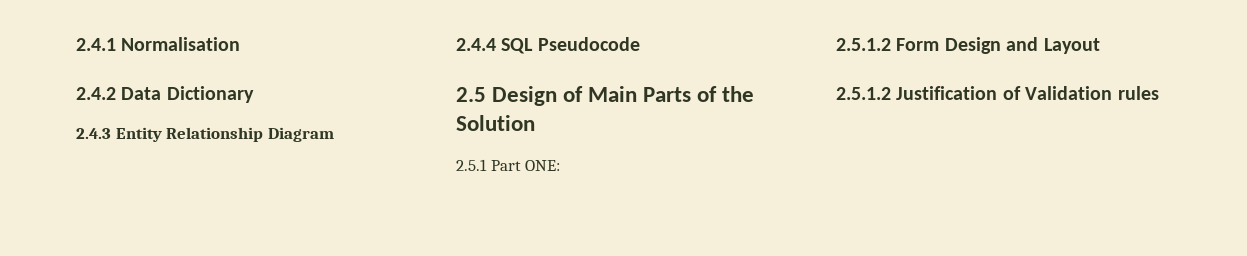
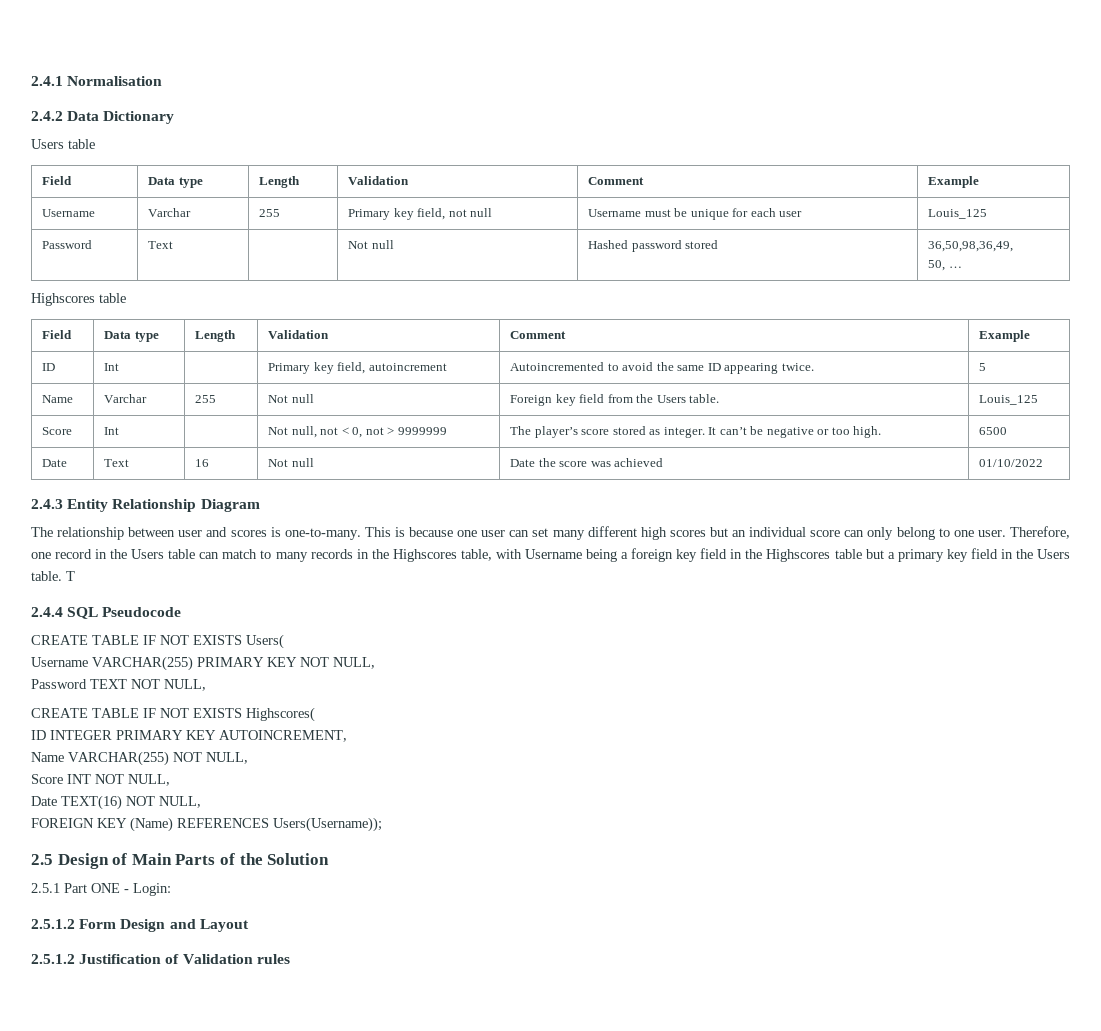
[76,127,334,142] [456,37,640,54] 2.4.3 Entity Relationship Diagram // 2.4.4 SQL Pseudocode -> [31,139,95,149] [42,176,73,185] [148,177,203,188] [259,176,301,188] [348,176,410,185] [588,177,645,185] [928,176,980,188] [42,209,96,217] [148,208,192,217] [259,209,281,217] [348,208,493,220] [588,208,803,220] [928,209,988,219] [42,240,93,249] [148,241,174,249] [348,240,394,249] [588,240,719,252] [928,241,1014,252] [928,260,962,271] [31,293,126,306] [42,330,73,339] [104,331,159,342] [195,330,237,342] [268,330,330,339] [510,331,567,339] [979,330,1031,342] [42,363,56,371] [104,363,120,371] [268,362,447,374] [510,362,814,374] [979,363,987,371] [42,395,74,403] [104,394,148,403] [195,395,217,403] [268,394,314,403] [510,394,720,406] [979,395,1039,405] [42,427,73,435] [104,427,120,435] [268,426,447,438] [510,426,882,438] [979,427,1008,435] [42,459,68,467] [104,459,130,467] [195,459,210,467] [268,458,314,467] [510,458,664,467] [979,459,1044,467] [31,499,260,512] [31,526,1071,540] [31,548,1070,562] [31,571,75,581] [31,607,182,619] [31,634,284,649] [31,656,375,671] [31,679,206,691] [31,707,315,722] [31,730,347,742] [31,751,248,766] [31,774,170,786] [31,795,201,810] [31,817,382,832] Users table // Field | Data type | Length | Validation | Comment | Example // Username | Varchar | 255 | Primary key field, not null | Username must be unique for each user | Louis_125 // Password | Text | | Not null | Hashed password stored | 36,50,98,36,49, // 50, … // Highscores table // Field | Data type | Length | Validation | Comment | Example // ID | Int | | Primary key field, autoincrement | Autoincremented to avoid the same ID appearing twice. | 5 // Name | Varchar | 255 | Not null | Foreign key field from the Users table. | Louis_125 // Score | Int | | Not null, not < 0, not > 9999999 | The player’s score stored as integer. It can’t be negative or too high. | 6500 // Date | Text | 16 | Not null | Date the score was achieved | 01/10/2022 // 2.4.3 Entity Relationship Diagram // The relationship between user and scores is one-to-many. This is because one user can set many different high scores but an individual score can only belong to one user. Therefore, one record in the Users table can match to many records in the Highscores table, with Username being a foreign key field in the Highscores table but a primary key field in the Users table. T // 2.4.4 SQL Pseudocode // CREATE TABLE IF NOT EXISTS Users( // Username VARCHAR(255) PRIMARY KEY NOT NULL, // Password TEXT NOT NULL, // CREATE TABLE IF NOT EXISTS Highscores( // ID INTEGER PRIMARY KEY AUTOINCREMENT, // Name VARCHAR(255) NOT NULL, // Score INT NOT NULL, // Date TEXT(16) NOT NULL, // FOREIGN KEY (Name) REFERENCES Users(Username));
[525,160,561,171] ONE: -> [91,883,171,896] ONE - Login:

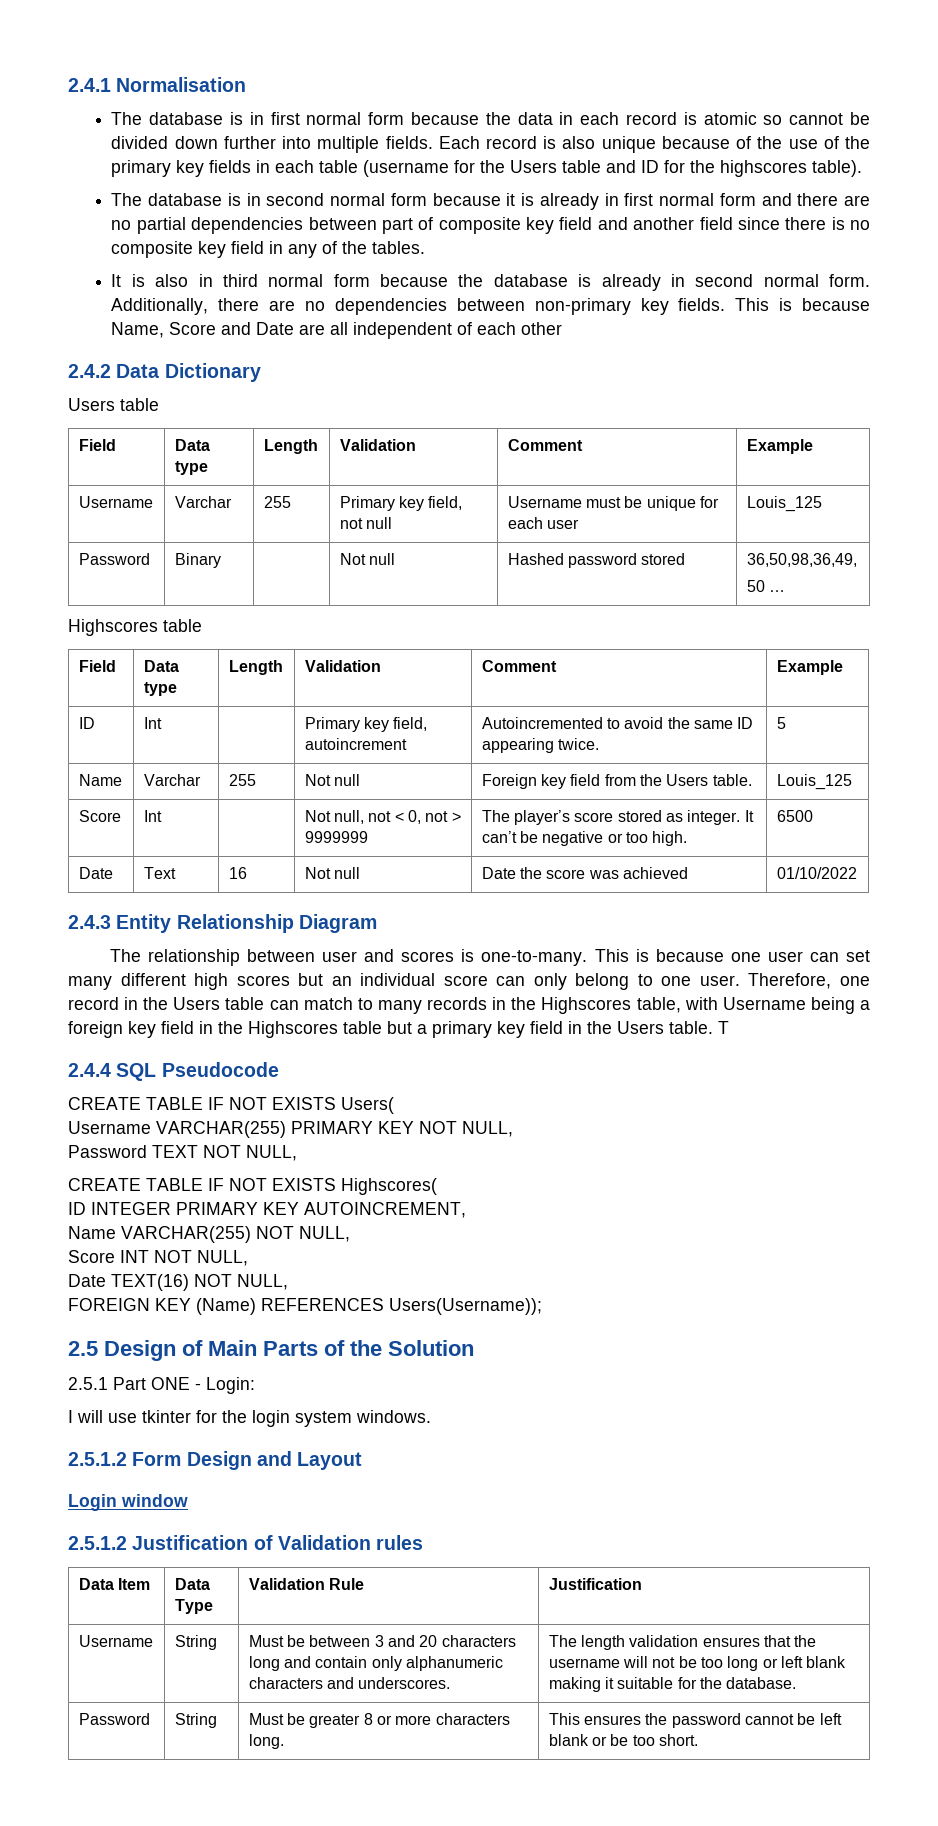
(163, 81) none -> [111,112,870,125] [111,136,870,153] [111,160,863,177] [111,193,871,210] [111,217,870,234] [111,241,426,258] [111,274,870,291] [111,298,871,315] [111,322,563,339] // The database is in first normal form because the data in each record is atomic so cannot be divided down further into multiple fields. Each record is also unique because of the use of the primary key fields in each table (username for the Users table and ID for the highscores table). // The database is in second normal form because it is already in first normal form and there are no partial dependencies between part of composite key field and another field since there is no composite key field in any of the tables. // It is also in third normal form because the database is already in second normal form. Additionally, there are no dependencies between non-primary key fields. This is because Name, Score and Date are all independent of each other
[148,241,174,249] Text -> [174,553,221,568] Binary
[928,260,946,271] 50, -> [746,580,765,592] 50
(171, 889) none -> [68,1410,431,1427] // I will use tkinter for the login system windows.
(249, 925) none -> [68,1494,188,1511] // Login window
(290, 959) none -> [78,1578,150,1590] [174,1578,210,1590] [174,1599,213,1614] [248,1578,364,1590] [548,1578,642,1590] [78,1635,153,1647] [174,1635,217,1650] [248,1635,516,1647] [248,1656,503,1671] [248,1677,451,1689] [548,1635,817,1650] [548,1656,847,1671] [548,1677,797,1692] [78,1713,150,1725] [174,1713,217,1728] [248,1713,510,1728] [248,1734,284,1749] [548,1713,842,1728] [548,1734,698,1746] // Data Item | Data Type | Validation Rule | Justification // Username | String | Must be between 3 and 20 characters long and contain only alphanumeric characters and underscores. | The length validation ensures that the username will not be too long or left blank making it suitable for the database. // Password | String | Must be greater 8 or more characters long. | This ensures the password cannot be left blank or be too short.

